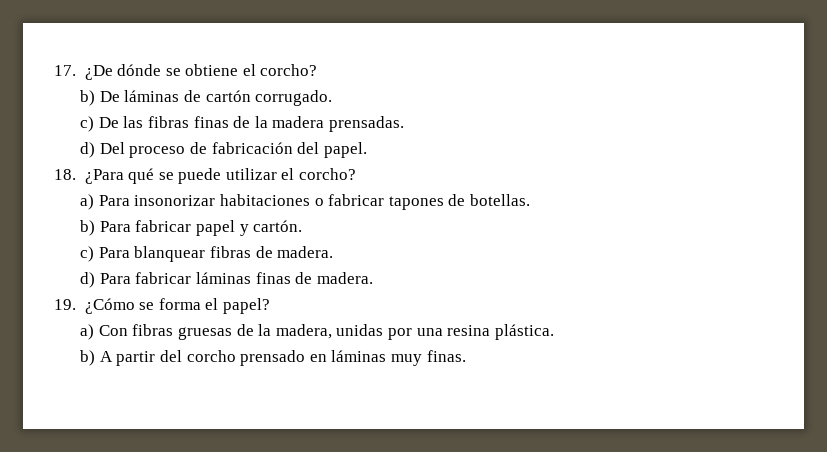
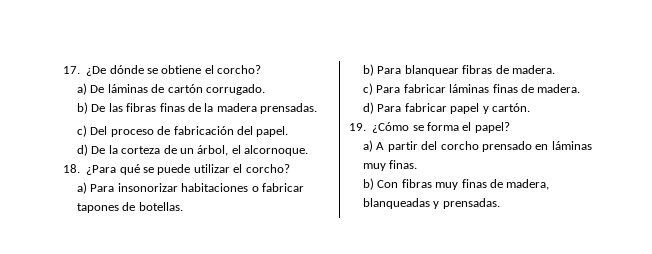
[80,90,96,106] b) -> [77,83,88,95] a)
[80,116,95,132] c) -> [77,102,89,114] b)
[80,142,96,158] d) -> [77,125,88,137] c)
(367, 150) none -> [77,144,309,156] // d) De la corteza de un árbol, el alcornoque.
[135,220,303,236] fabricar papel y cartón. -> [404,65,555,76] blanquear fibras de madera.
[134,246,252,262] blanquear fibras -> [403,84,518,93] fabricar láminas finas
[196,272,373,284] láminas finas de madera. -> [450,103,530,114] papel y cartón.
[98,324,554,340] [80,350,96,366] Con fibras gruesas de la madera, unidas por una resina plástica. // b) -> (374, 146) none
(466, 356) none -> [363,178,550,190] [363,198,500,209] // b) Con fibras muy finas de madera, blanqueadas y prensadas.

